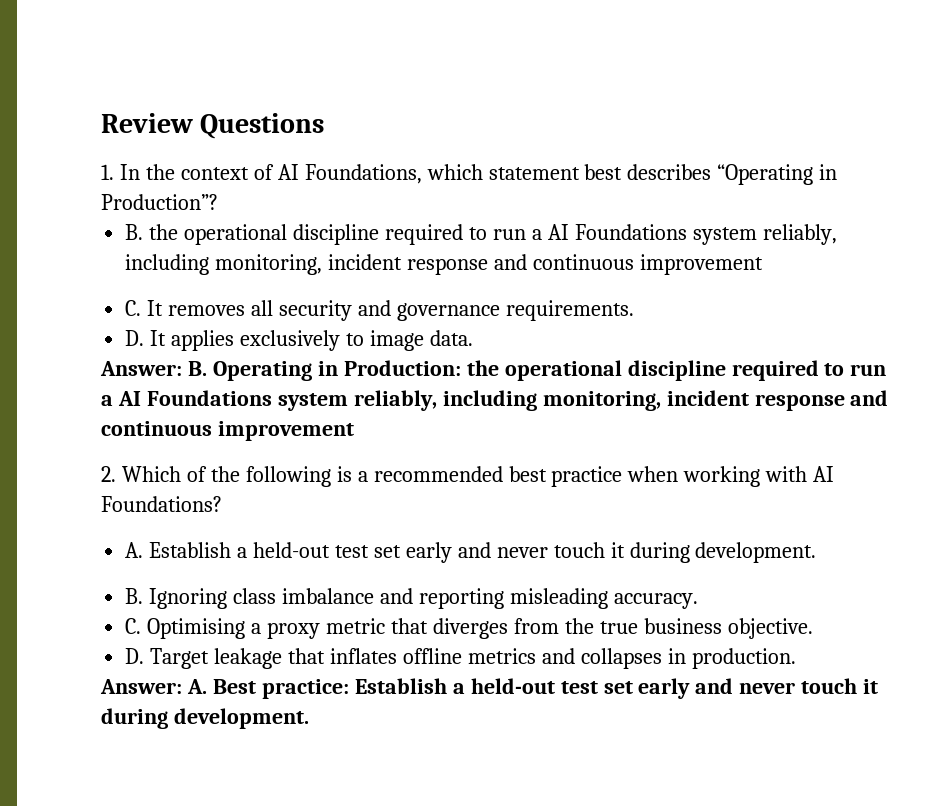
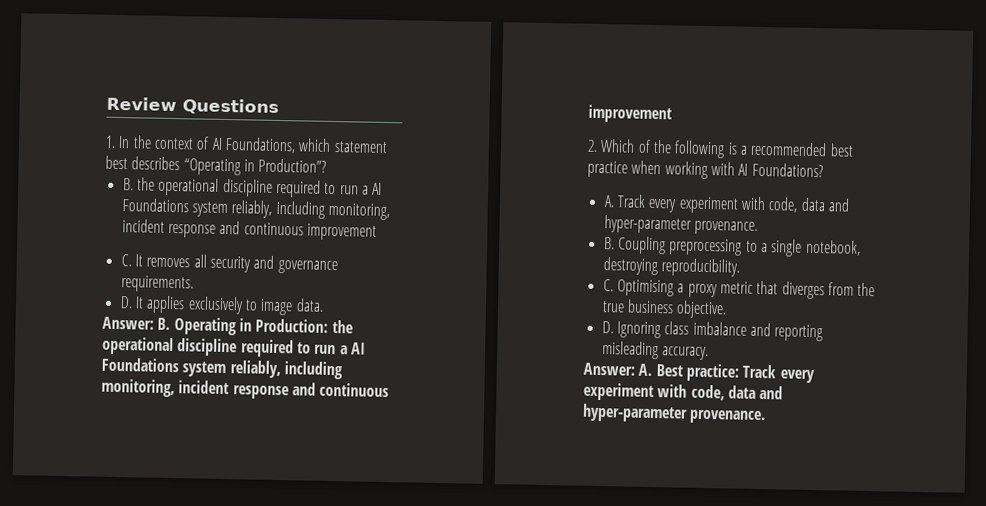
[149,542,817,563] [125,588,698,609] Establish a held-out test set early and never touch it during development. // B. Ignoring class imbalance and reporting misleading accuracy. -> [616,194,850,214] [603,215,758,235] [603,236,861,257] [602,257,740,277] Track every experiment with code, data and hyper-parameter provenance. // B. Coupling preprocessing to a single notebook, destroying reproducibility.
[150,648,796,669] [100,678,879,699] [101,708,309,729] Target leakage that inflates offline metrics and collapses in production. // Answer: A. Best practice: Establish a held-out test set early and never touch it during development. -> [616,321,824,342] [601,341,709,361] [583,362,815,384] [583,382,784,402] [582,403,767,425] Ignoring class imbalance and reporting misleading accuracy. // Answer: A. Best practice: Track every experiment with code, data and hyper-parameter provenance.

